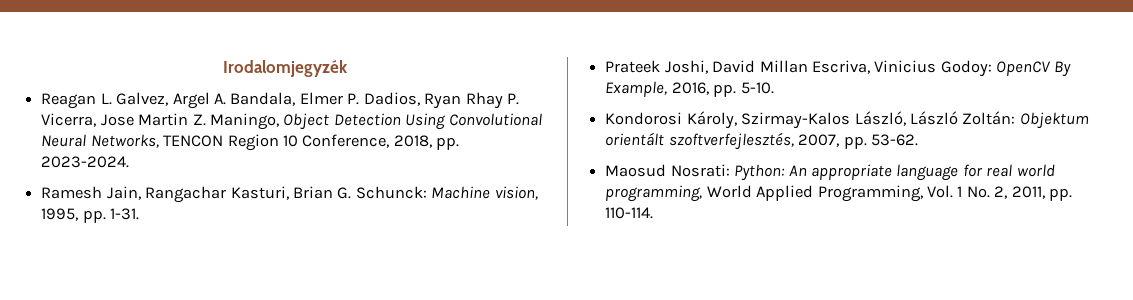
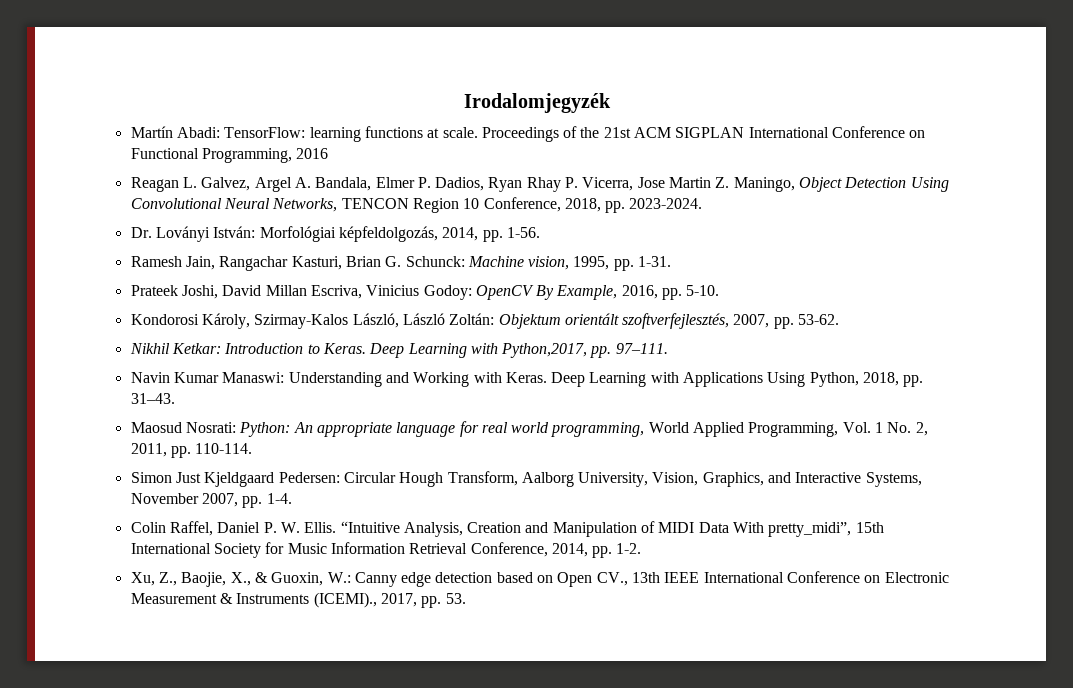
(348, 68) none -> [130,126,926,142] [130,148,329,163] // Martín Abadi: TensorFlow: learning functions at scale. Proceedings of the 21st ACM SIGPLAN International Conference on Functional Programming, 2016
(130, 162) none -> [130,226,540,242] // Dr. Loványi István: Morfológiai képfeldolgozás, 2014, pp. 1-56.
(918, 140) none -> [129,343,668,358] [130,372,924,387] [130,393,175,404] // Nikhil Ketkar: Introduction to Keras. Deep Learning with Python,2017, pp. 97–111. // Navin Kumar Manaswi: Understanding and Working with Keras. Deep Learning with Applications Using Python, 2018, pp. 31–43.
(654, 213) none -> [130,471,922,487] [130,493,292,508] [130,521,884,537] [130,542,642,558] [130,571,949,587] [130,592,466,608] // Simon Just Kjeldgaard Pedersen: Circular Hough Transform, Aalborg University, Vision, Graphics, and Interactive Systems, November 2007, pp. 1-4. // Colin Raffel, Daniel P. W. Ellis. “Intuitive Analysis, Creation and Manipulation of MIDI Data With pretty_midi”, 15th International Society for Music Information Retrieval Conference, 2014, pp. 1-2. // Xu, Z., Baojie, X., & Guoxin, W.: Canny edge detection based on Open CV., 13th IEEE International Conference on Electronic Measurement & Instruments (ICEMI)., 2017, pp. 53.

